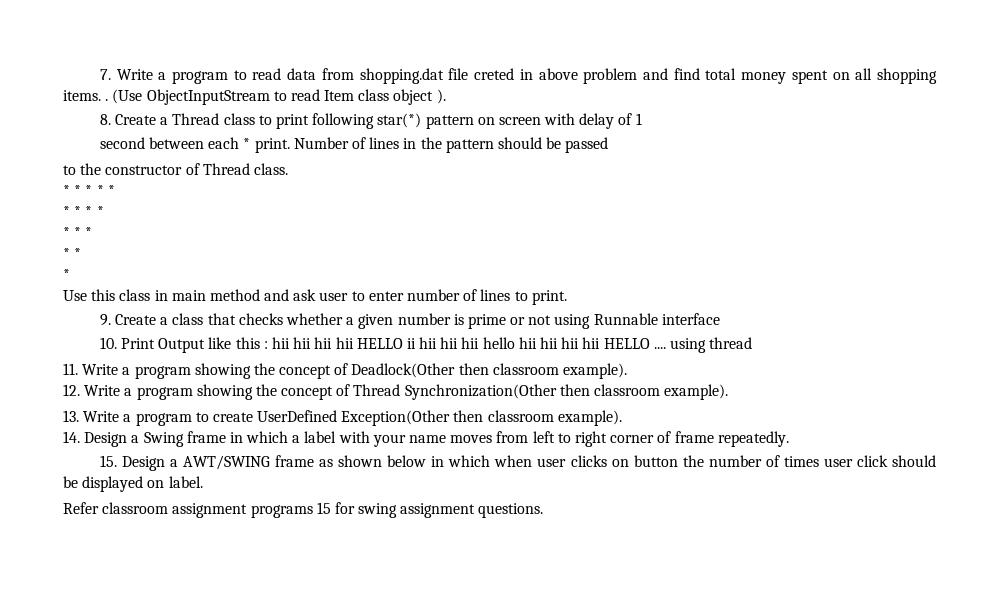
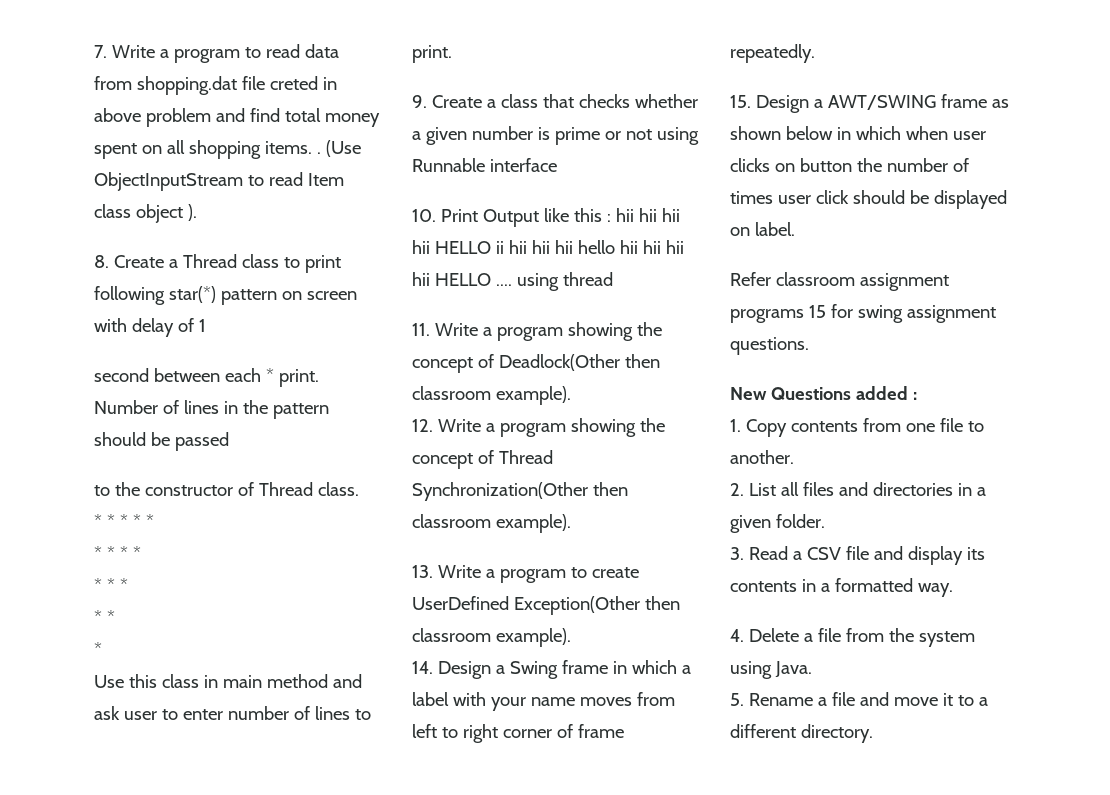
(544, 510) none -> [730,386,917,400] [730,418,984,437] [730,450,794,464] [730,482,986,496] [730,514,825,533] [730,546,985,565] [730,578,953,597] [730,628,975,647] [730,661,812,679] [730,692,988,706] [730,724,873,743] // New Questions added : // 1. Copy contents from one file to another. // 2. List all files and directories in a given folder. // 3. Read a CSV file and display its contents in a formatted way. // 4. Delete a file from the system using Java. // 5. Rename a file and move it to a different directory.

